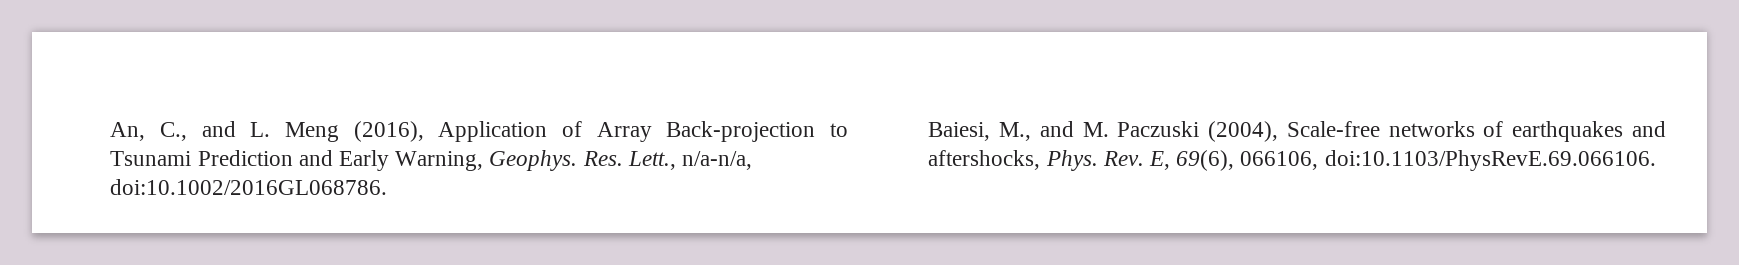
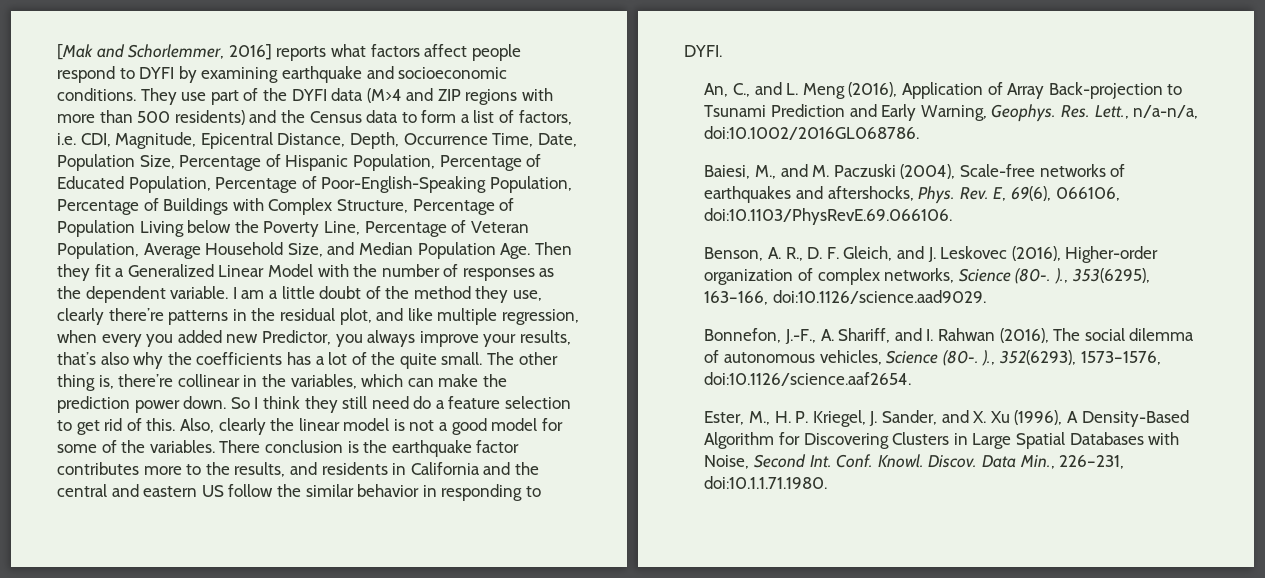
(110, 131) none -> [57,44,521,61] [57,66,508,83] [57,88,554,105] [57,110,572,125] [57,132,577,149] [57,154,542,171] [57,176,572,193] [57,198,515,215] [57,220,529,237] [57,242,572,259] [57,264,555,281] [57,286,543,303] [57,308,579,325] [57,330,571,347] [57,352,558,369] [57,374,507,391] [57,396,572,413] [57,418,563,435] [57,440,520,457] [57,462,539,477] [57,484,541,501] [684,45,722,57] [Mak and Schorlemmer, 2016] reports what factors affect people respond to DYFI by examining earthquake and socioeconomic conditions. They use part of the DYFI data (M>4 and ZIP regions with more than 500 residents) and the Census data to form a list of factors, i.e. CDI, Magnitude, Epicentral Distance, Depth, Occurrence Time, Date, Population Size, Percentage of Hispanic Population, Percentage of Educated Population, Percentage of Poor-English-Speaking Population, Percentage of Buildings with Complex Structure, Percentage of Population Living below the Poverty Line, Percentage of Veteran Population, Average Household Size, and Median Population Age. Then they fit a Generalized Linear Model with the number of responses as the dependent variable. I am a little doubt of the method they use, clearly there’re patterns in the residual plot, and like multiple regression, when every you added new Predictor, you always improve your results, that’s also why the coefficients has a lot of the quite small. The other thing is, there’re collinear in the variables, which can make the prediction power down. So I think they still need do a feature selection to get rid of this. Also, clearly the linear model is not a good model for some of the variables. There conclusion is the earthquake factor contributes more to the results, and residents in California and the central and eastern US follow the similar behavior in responding to DYFI. //
(1656, 160) none -> [704,246,1159,263] [704,268,1150,285] [704,290,987,305] [704,328,1195,344] [704,350,1161,366] [704,372,912,386] [704,410,1189,427] [704,432,1180,449] [704,454,1125,469] [704,476,828,489] // Benson, A. R., D. F. Gleich, and J. Leskovec (2016), Higher-order organization of complex networks, Science (80-. )., 353(6295), 163–166, doi:10.1126/science.aad9029. // Bonnefon, J.-F., A. Shariff, and I. Rahwan (2016), The social dilemma of autonomous vehicles, Science (80-. )., 352(6293), 1573–1576, doi:10.1126/science.aaf2654. // Ester, M., H. P. Kriegel, J. Sander, and X. Xu (1996), A Density-Based Algorithm for Discovering Clusters in Large Spatial Databases with Noise, Second Int. Conf. Knowl. Discov. Data Min., 226–231, doi:10.1.1.71.1980.

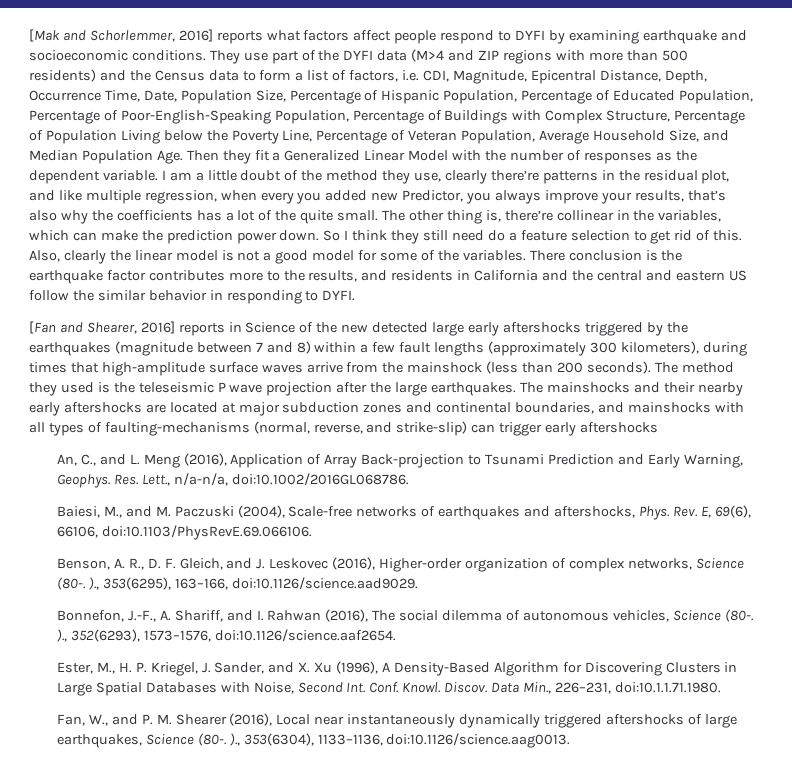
(722, 51) none -> [29,321,688,336] [29,341,747,356] [29,361,734,376] [29,382,743,396] [29,402,744,416] [29,421,659,436] // [Fan and Shearer, 2016] reports in Science of the new detected large early aftershocks triggered by the earthquakes (magnitude between 7 and 8) within a few fault lengths (approximately 300 kilometers), during times that high-amplitude surface waves arrive from the mainshock (less than 200 seconds). The method they used is the teleseismic P wave projection after the large earthquakes. The mainshocks and their nearby early aftershocks are located at major subduction zones and continental boundaries, and mainshocks with all types of faulting-mechanisms (normal, reverse, and strike-slip) can trigger early aftershocks
[1055,187,1120,201] 066106, -> [56,526,98,538] 66106,
(828, 482) none -> [56,713,737,728] [56,733,571,748] // Fan, W., and P. M. Shearer (2016), Local near instantaneously dynamically triggered aftershocks of large earthquakes, Science (80-. )., 353(6304), 1133–1136, doi:10.1126/science.aag0013.

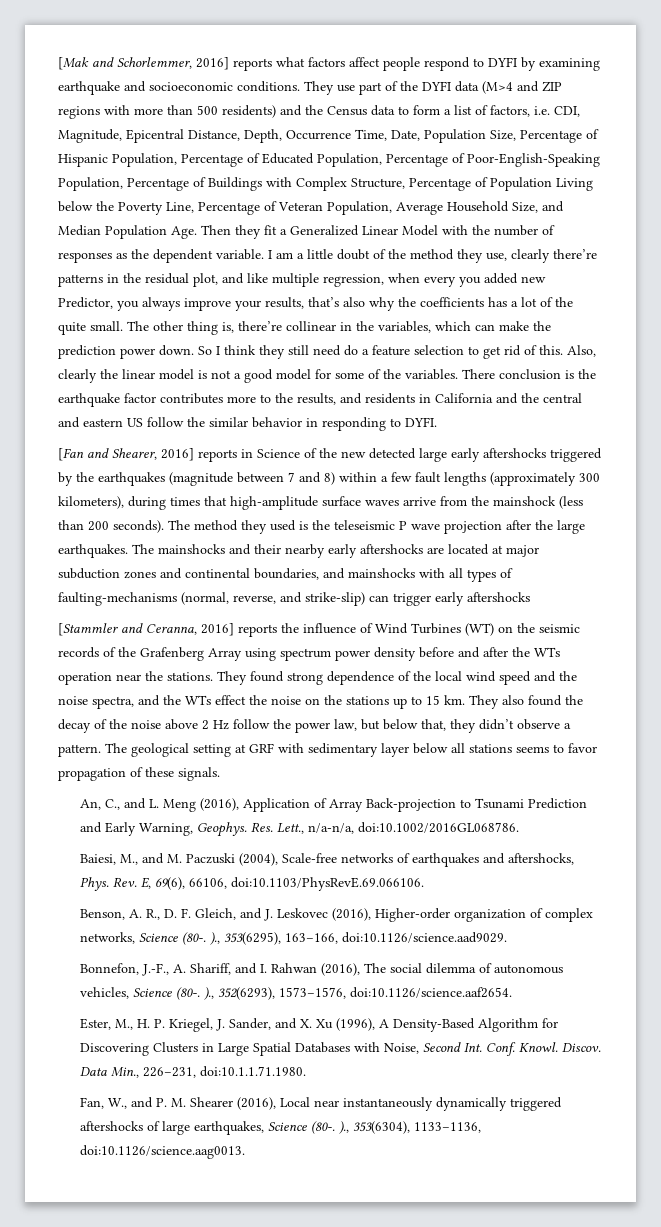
(659, 427) none -> [58,623,580,637] [58,647,560,661] [58,671,577,685] [58,695,583,709] [58,719,571,733] [58,743,597,757] [58,767,220,781] // [Stammler and Ceranna, 2016] reports the influence of Wind Turbines (WT) on the seismic records of the Grafenberg Array using spectrum power density before and after the WTs operation near the stations. They found strong dependence of the local wind speed and the noise spectra, and the WTs effect the noise on the stations up to 15 km. They also found the decay of the noise above 2 Hz follow the power law, but below that, they didn’t observe a pattern. The geological setting at GRF with sedimentary layer below all stations seems to favor propagation of these signals.

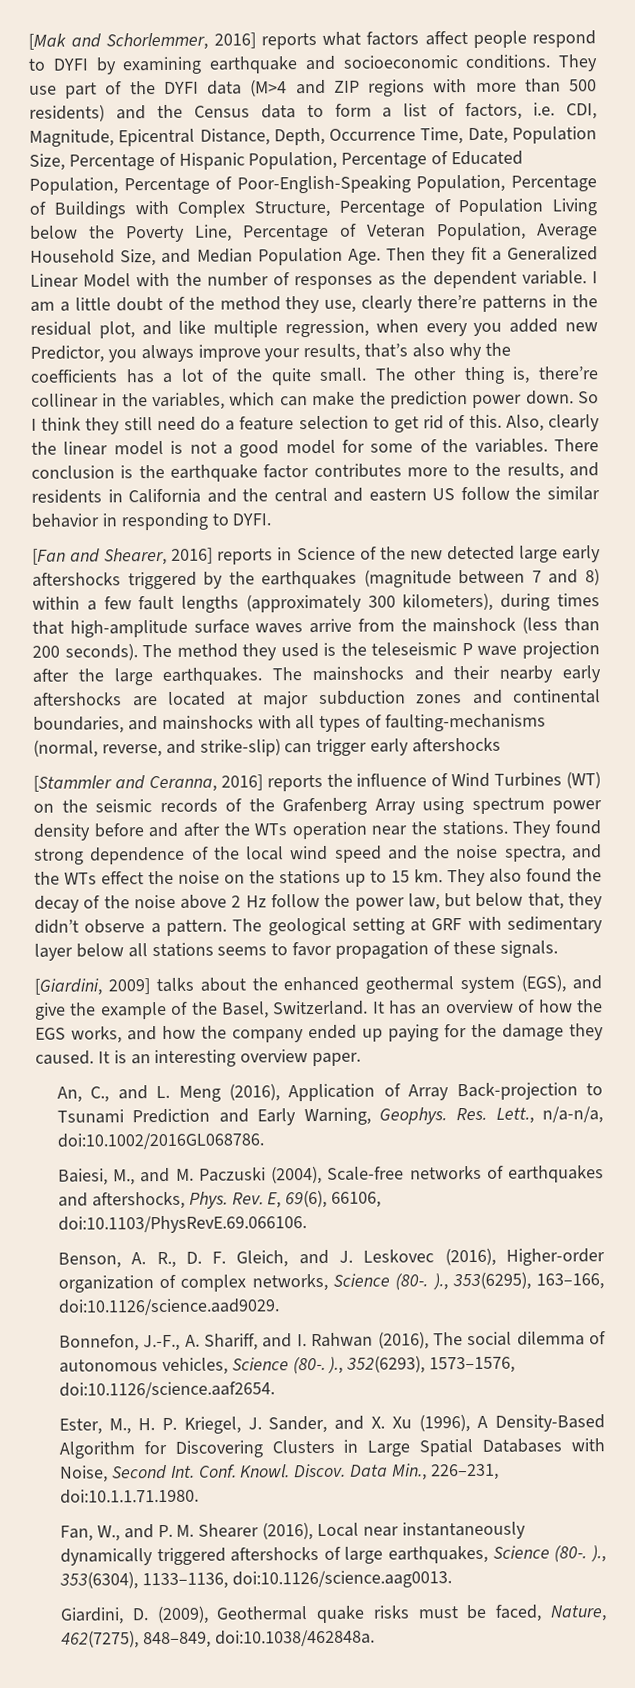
(220, 774) none -> [34,974,603,996] [35,999,604,1020] [35,1023,604,1044] [35,1049,362,1068] // [Giardini, 2009] talks about the enhanced geothermal system (EGS), and give the example of the Basel, Switzerland. It has an overview of how the EGS works, and how the company ended up paying for the damage they caused. It is an interesting overview paper.
(245, 1152) none -> [59,1604,607,1625] [60,1629,375,1649] // Giardini, D. (2009), Geothermal quake risks must be faced, Nature, 462(7275), 848–849, doi:10.1038/462848a.

